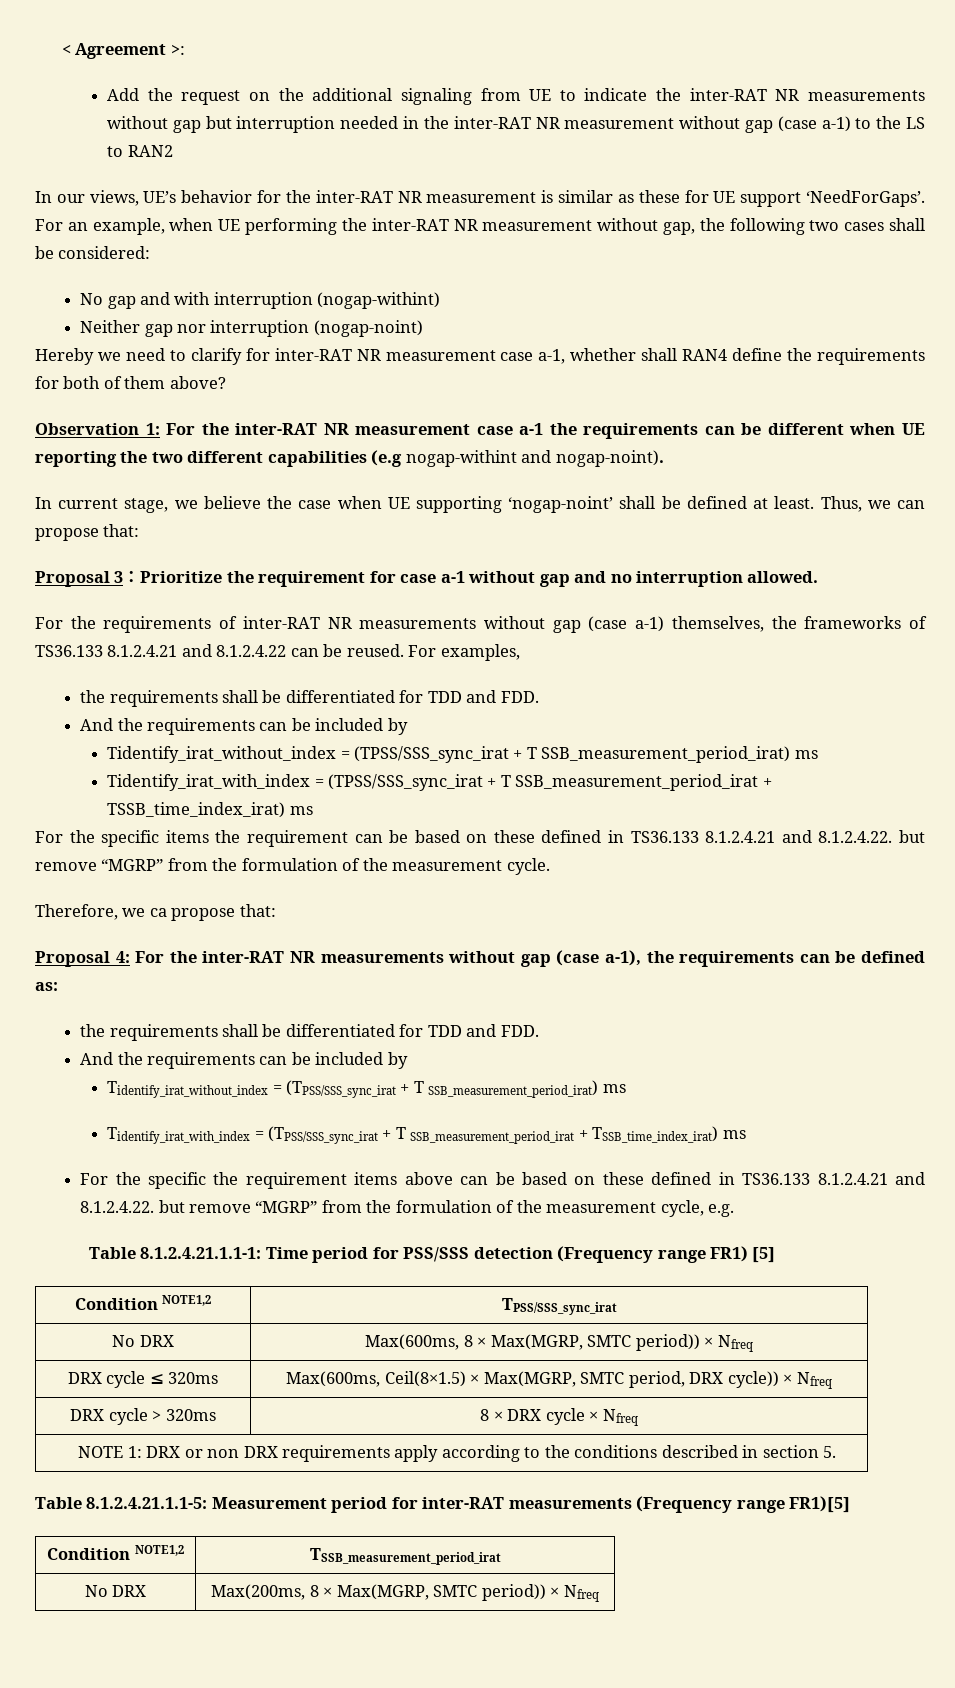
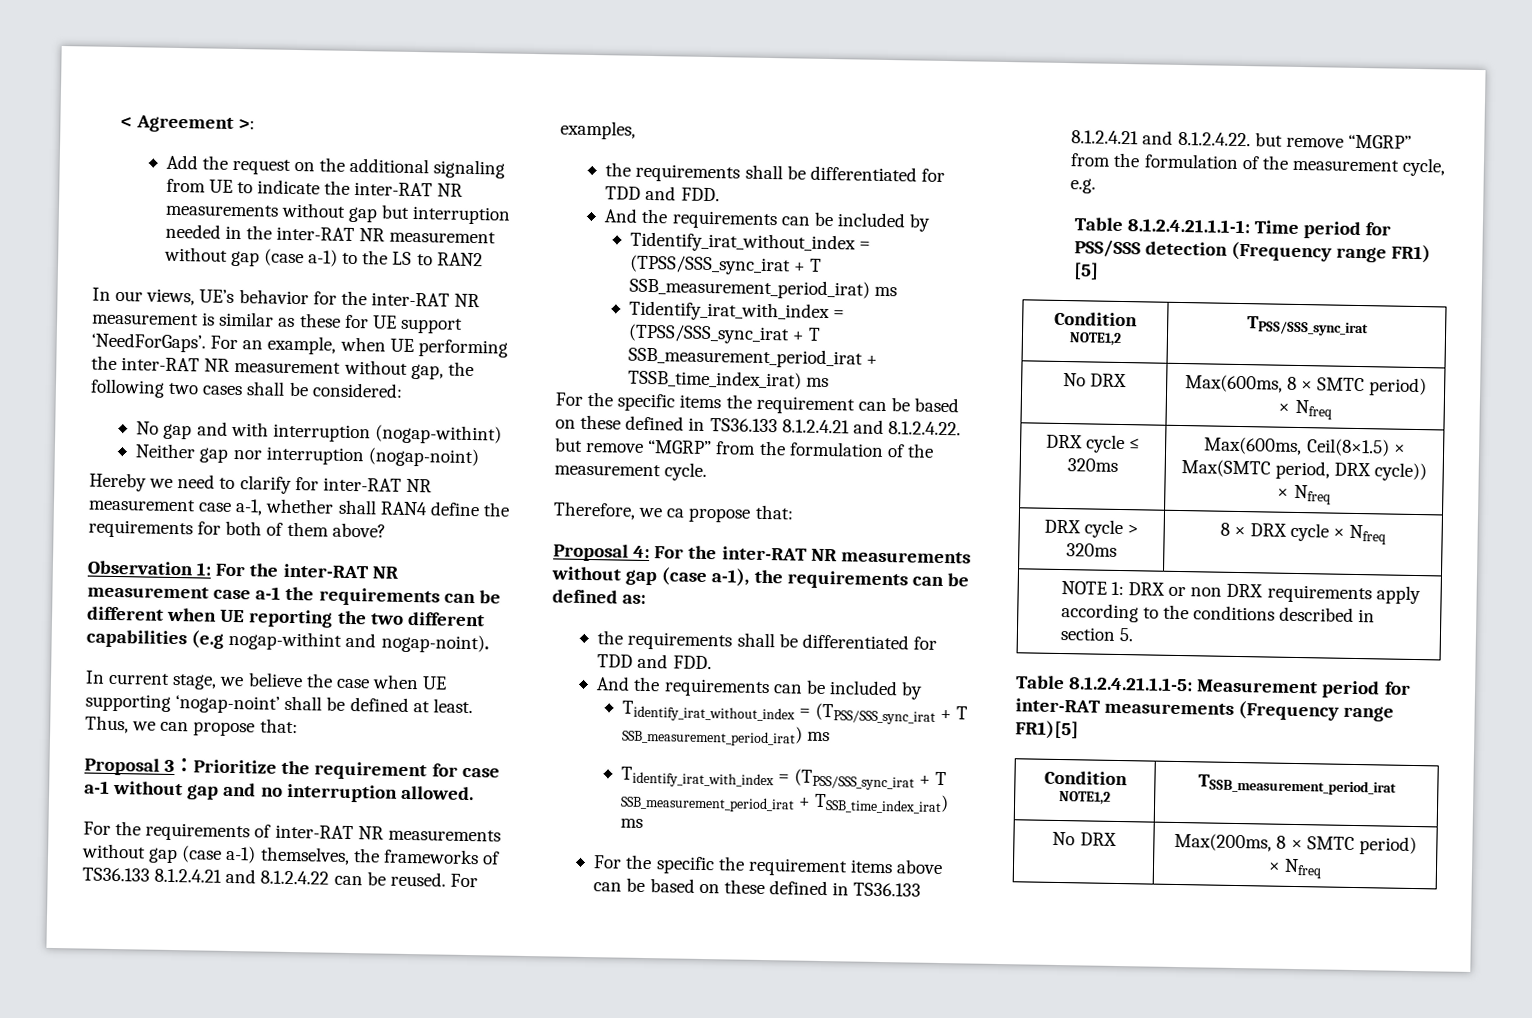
[490,1334,700,1351] Max(MGRP, SMTC period)) -> [1317,377,1428,397] SMTC period)
[483,1371,625,1387] Max(MGRP, SMTC -> [1180,459,1271,478] Max(SMTC
[336,1584,546,1601] Max(MGRP, SMTC period)) -> [1306,836,1417,856] SMTC period)

